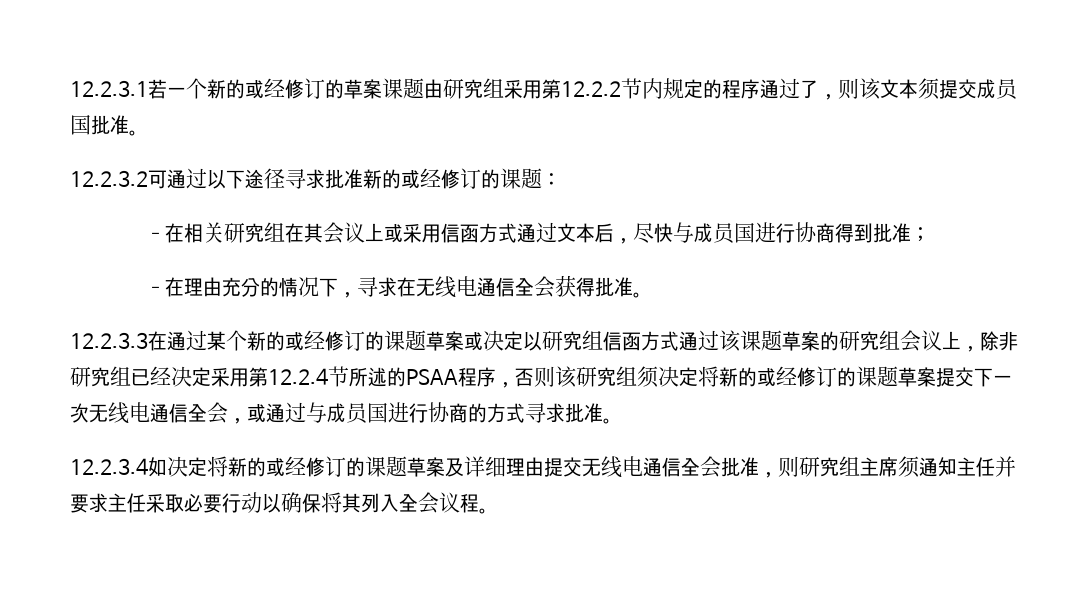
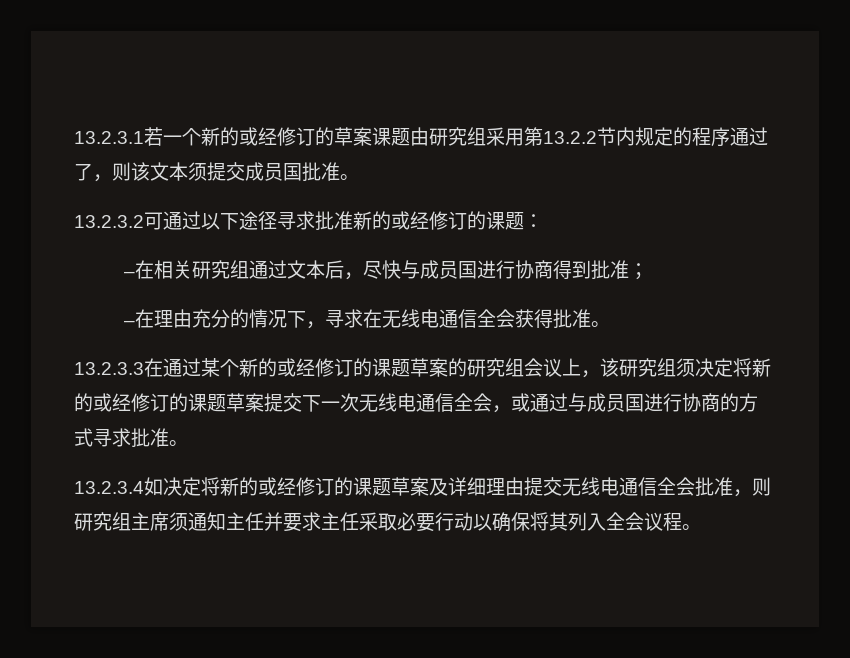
[70,80,148,97] 12.2.3.1 -> [74,131,144,144] 13.2.3.1
[561,81,621,97] 12.2.2 -> [543,131,597,144] 13.2.2
[70,170,148,187] 12.2.3.2 -> [74,215,144,228] 13.2.3.2
[285,222,518,244] 在其会议上或采用信函方式 -> (249, 269) none
[70,332,148,349] 12.2.3.3 -> [74,362,144,375] 13.2.3.3
[464,330,1018,352] [70,366,555,388] 或决定以研究组信函方式通过该课题草案的研究组会议上，除非研究组已经决定采用第12.2.4节所述的PSAA程序，否则 -> [448,358,600,378] 的研究组会议上，
[70,458,148,475] 12.2.3.4 -> [74,481,144,494] 13.2.3.4

